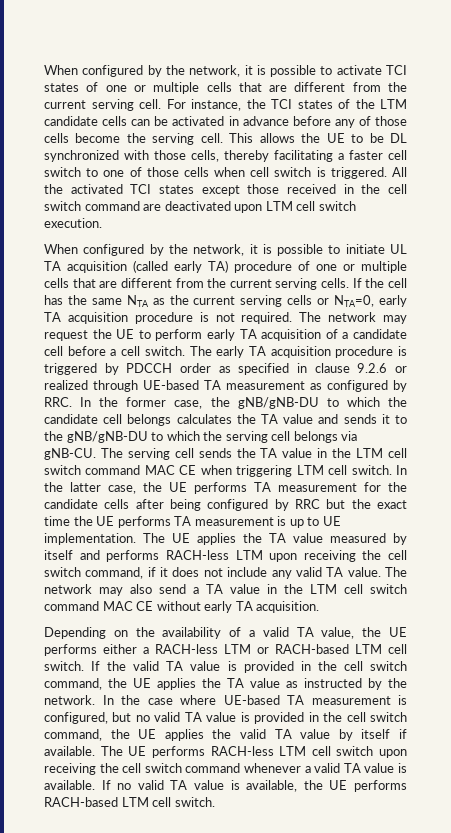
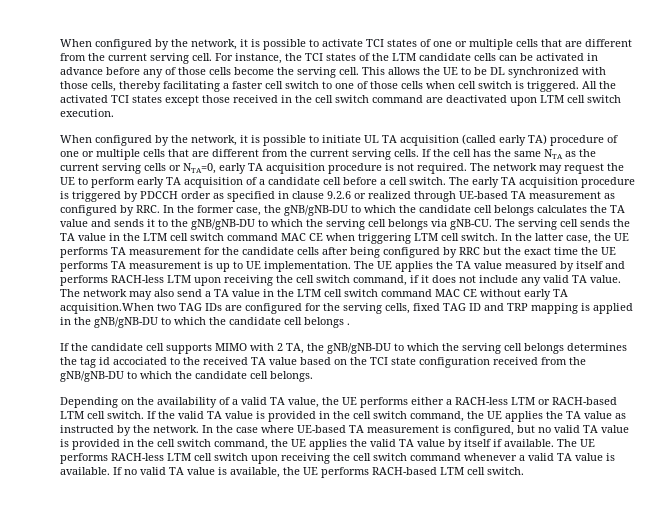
[256,601,320,613] acquisition. -> [60,303,633,314] [60,317,350,328] [60,343,627,354] [60,357,586,368] [60,371,313,382] acquisition.When two TAG IDs are configured for the serving cells, fixed TAG ID and TRP mapping is applied in the gNB/gNB-DU to which the candidate cell belongs . // If the candidate cell supports MIMO with 2 TA, the gNB/gNB-DU to which the serving cell belongs determines the tag id accociated to the received TA value based on the TCI state configuration received from the gNB/gNB-DU to which the candidate cell belongs.

